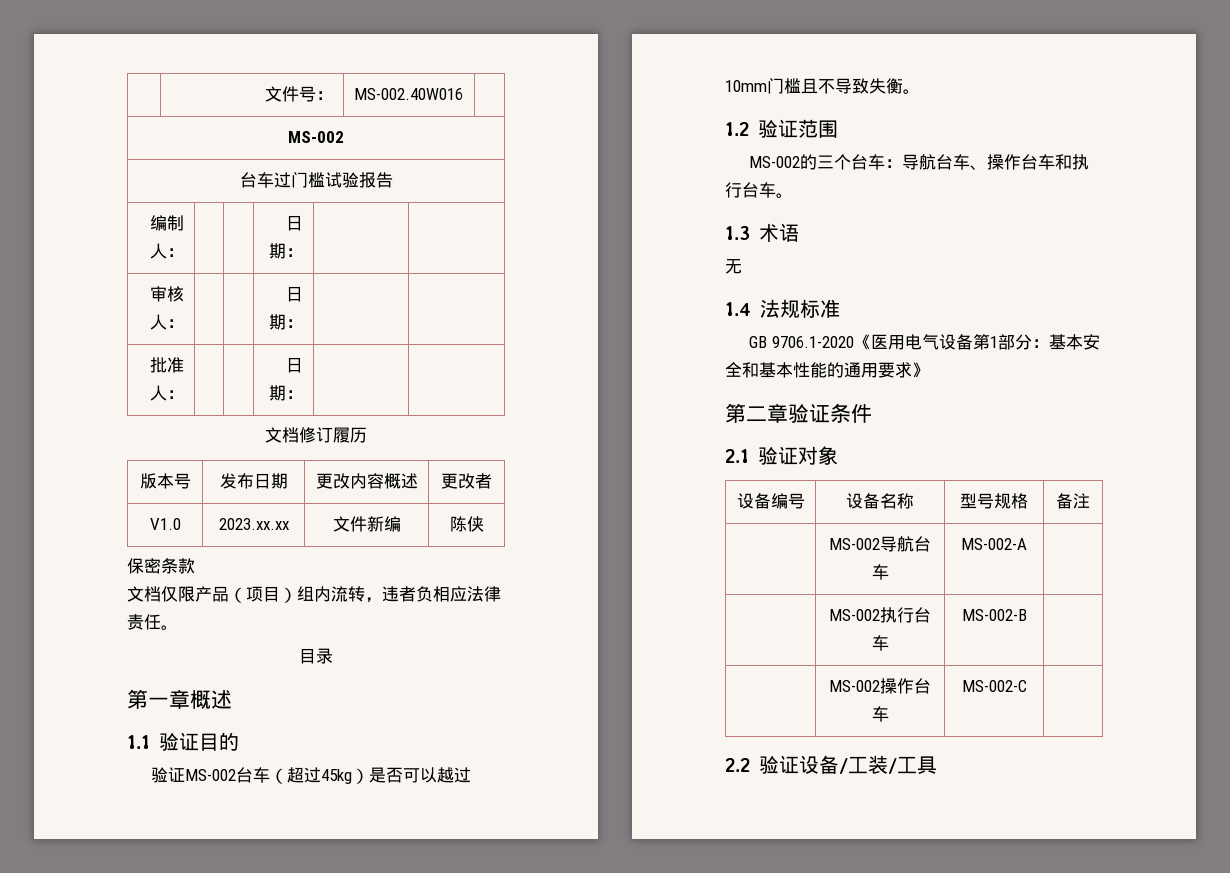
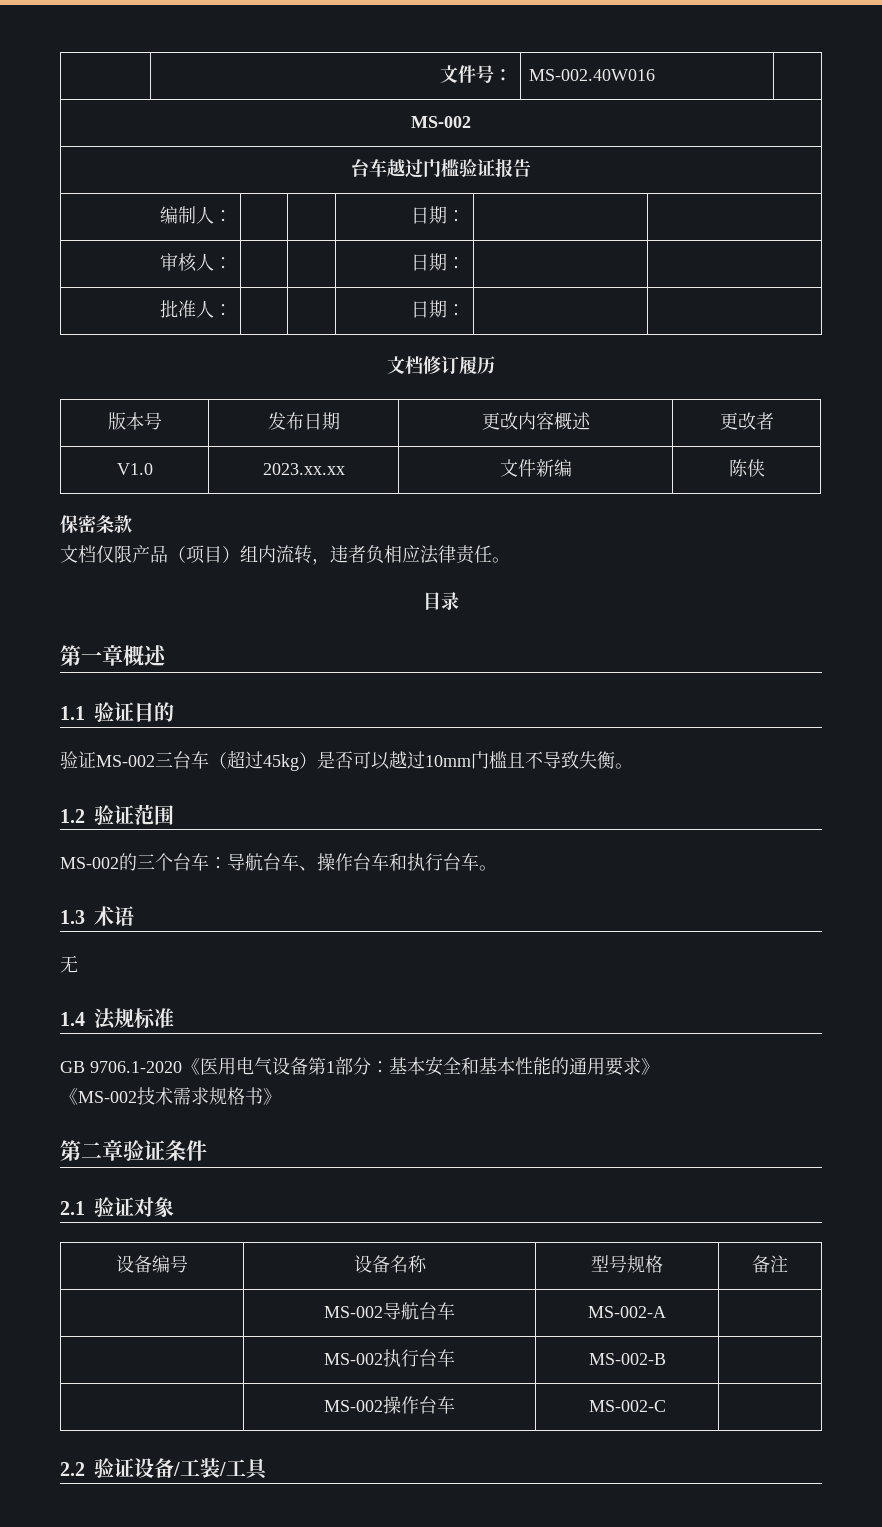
[273,172,359,188] 过门槛试验 -> [387,159,495,178] 越过门槛验证
(237, 775) none -> [155,752,173,767] 三
(929, 370) none -> [60,1087,281,1105] // 《MS-002技术需求规格书》

